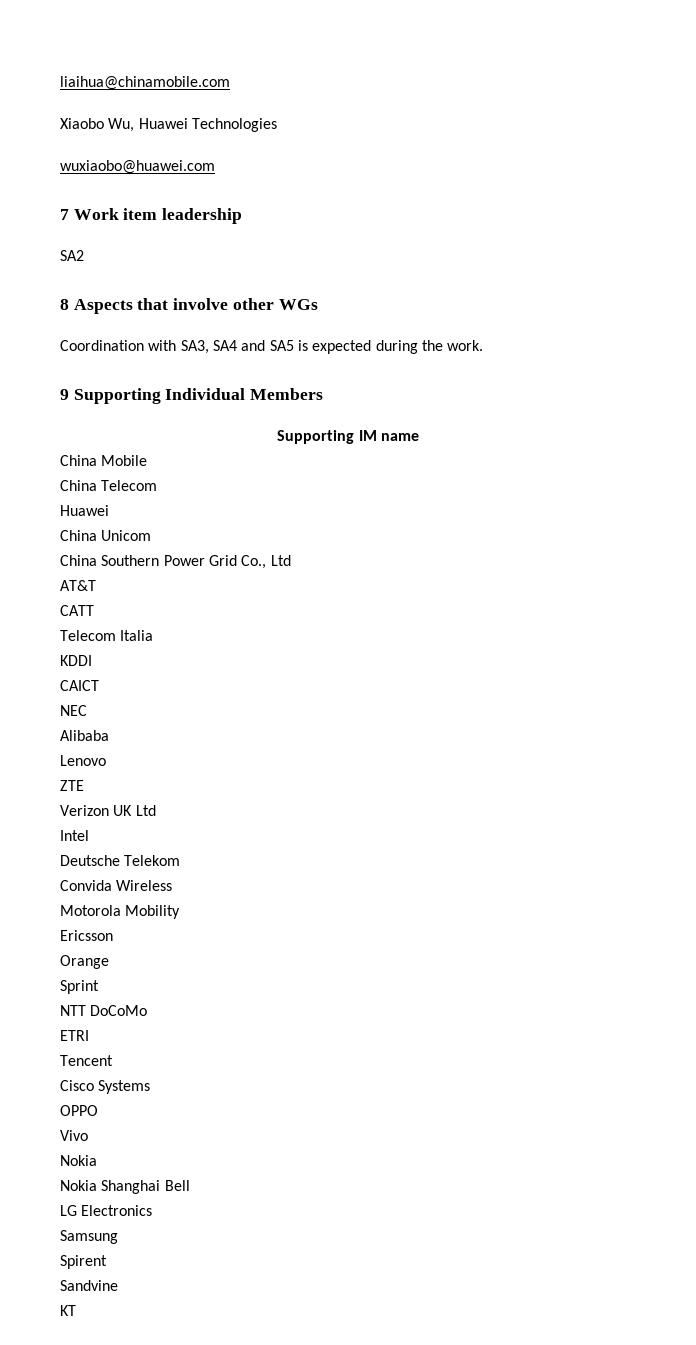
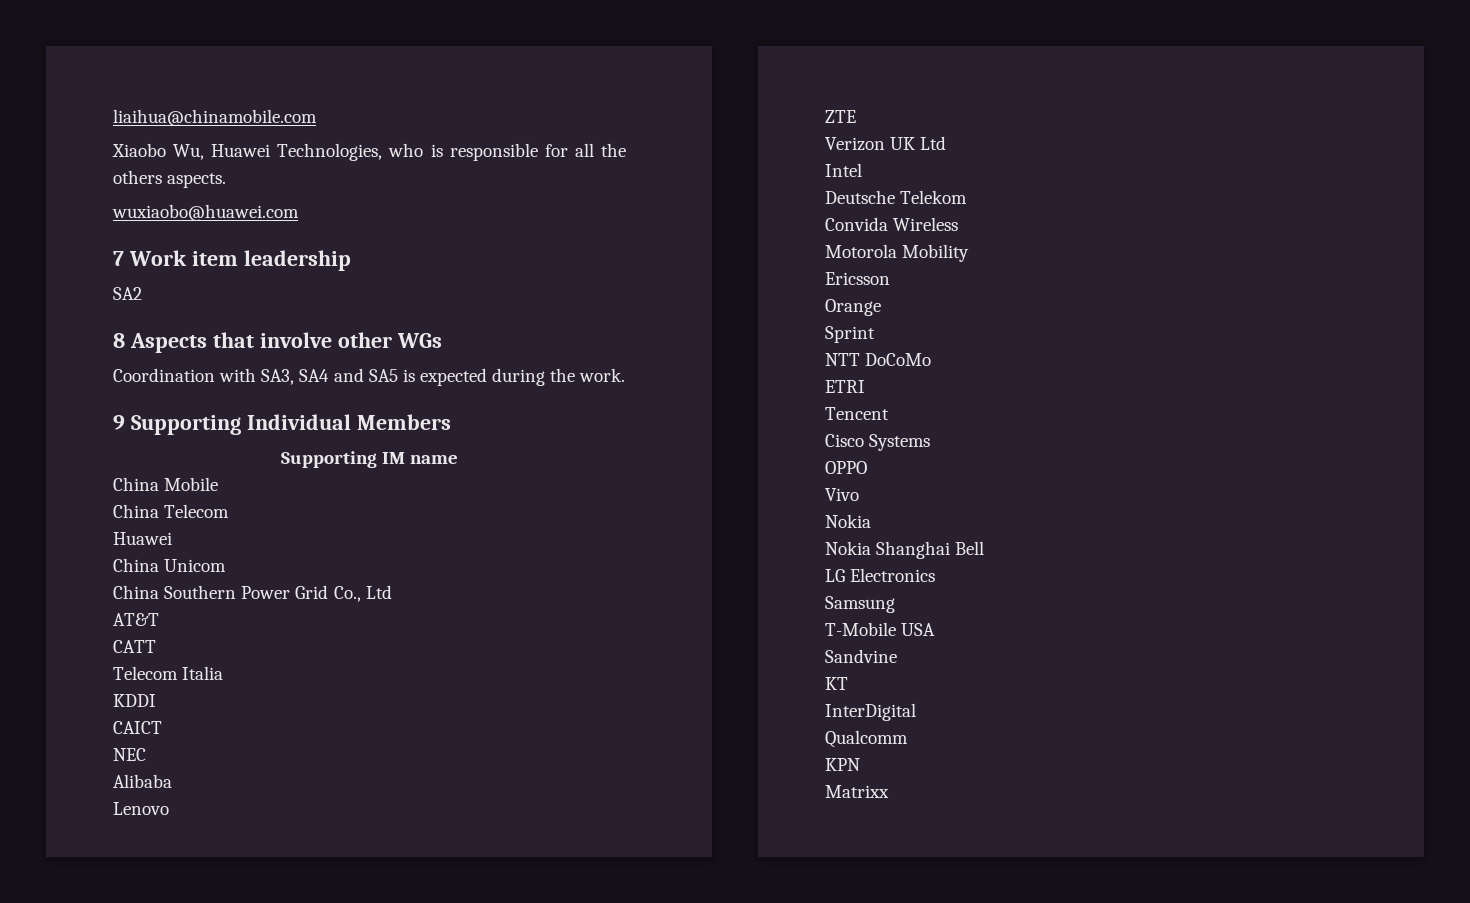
[191,118,277,132] Technologies -> [277,143,626,161] [113,170,227,188] Technologies, who is responsible for all the others aspects.
[60,1255,107,1269] Spirent -> [825,622,936,636] T-Mobile USA
(76, 1310) none -> [825,703,916,721] [825,730,908,748] [825,758,860,771] [825,785,889,798] // InterDigital // Qualcomm // KPN // Matrixx

